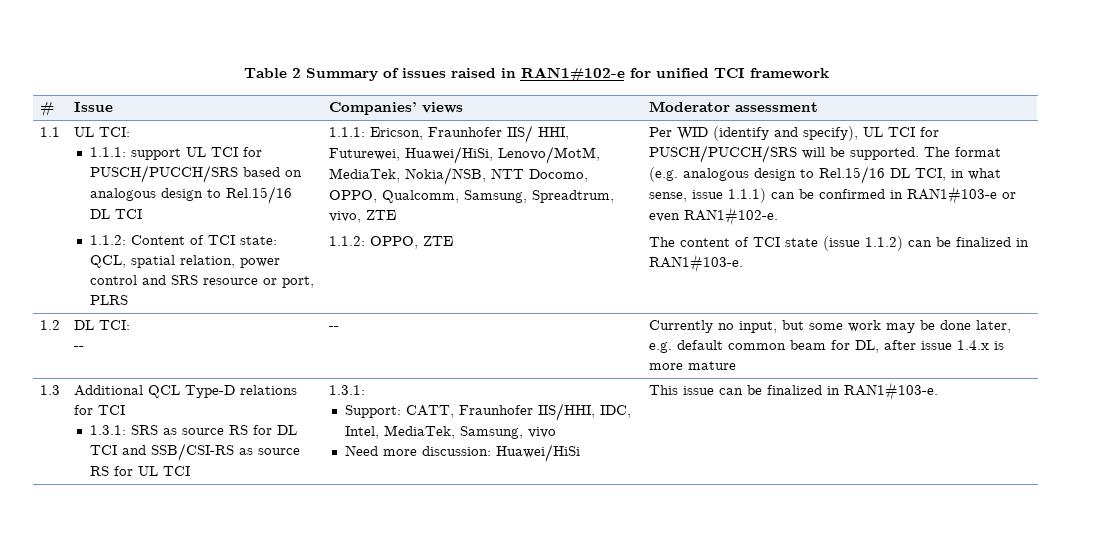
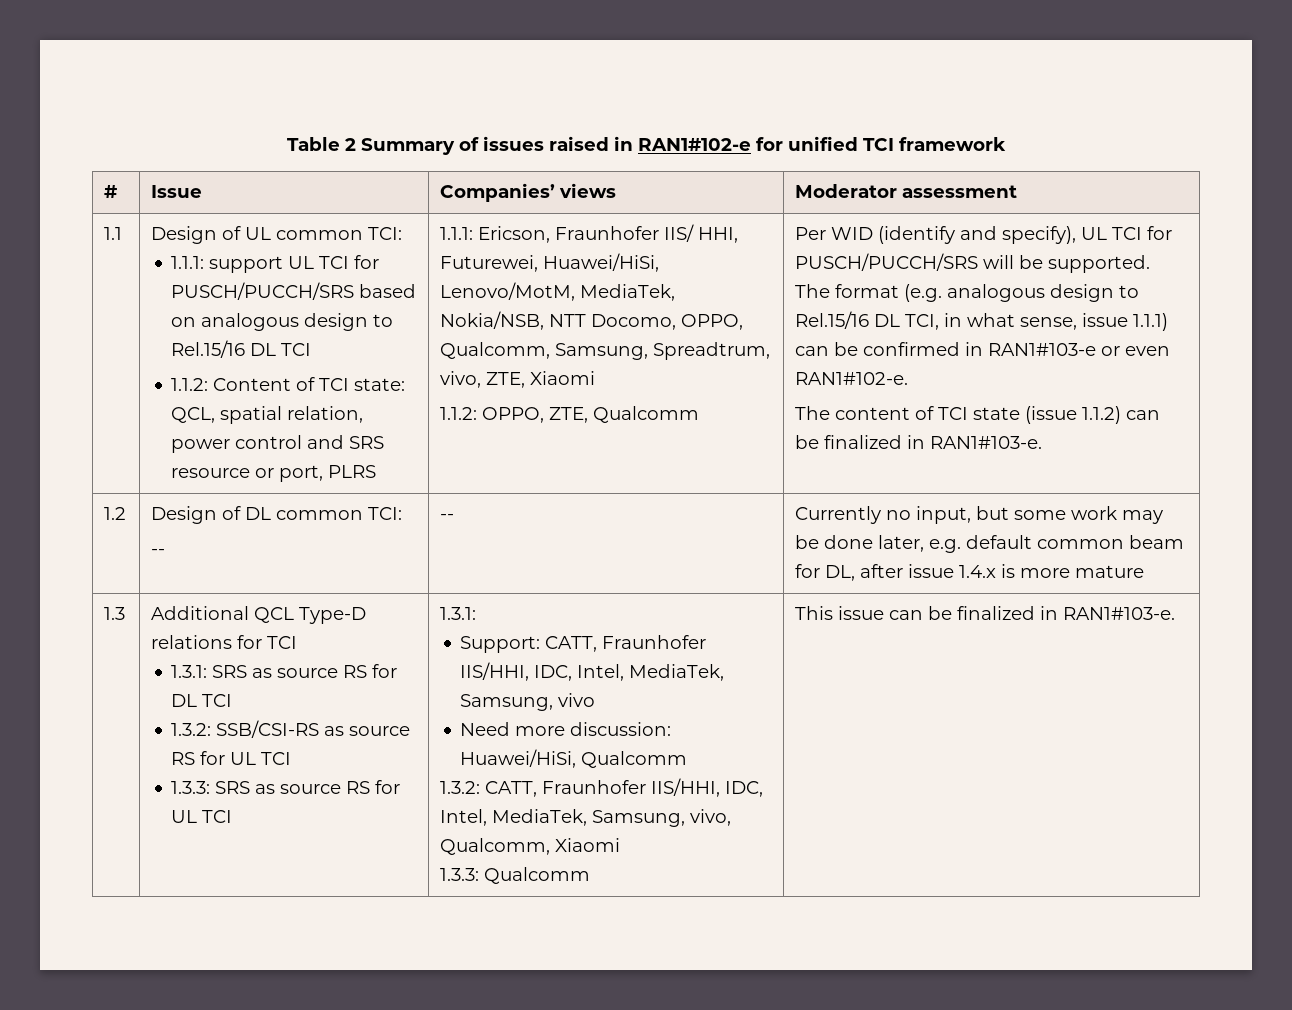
[73,127,94,137] UL -> [151,226,364,244] Design of UL common
[365,210,396,220] ZTE -> [486,371,596,388] ZTE, Xiaomi
[422,236,453,246] ZTE -> [549,406,700,423] ZTE, Qualcomm
[73,320,94,330] DL -> [151,506,364,524] Design of DL common
[121,445,146,455] and -> [171,723,212,736] // 1.3.2:
(190, 471) none -> [171,780,401,794] [171,810,233,823] // 1.3.3: SRS as source RS for UL TCI
[495,444,580,462] Huawei/HiSi -> [460,749,688,768] [440,778,764,797] [440,809,732,827] [440,838,621,855] [440,867,591,884] Huawei/HiSi, Qualcomm // 1.3.2: CATT, Fraunhofer IIS/HHI, IDC, Intel, MediaTek, Samsung, vivo, Qualcomm, Xiaomi // 1.3.3: Qualcomm

